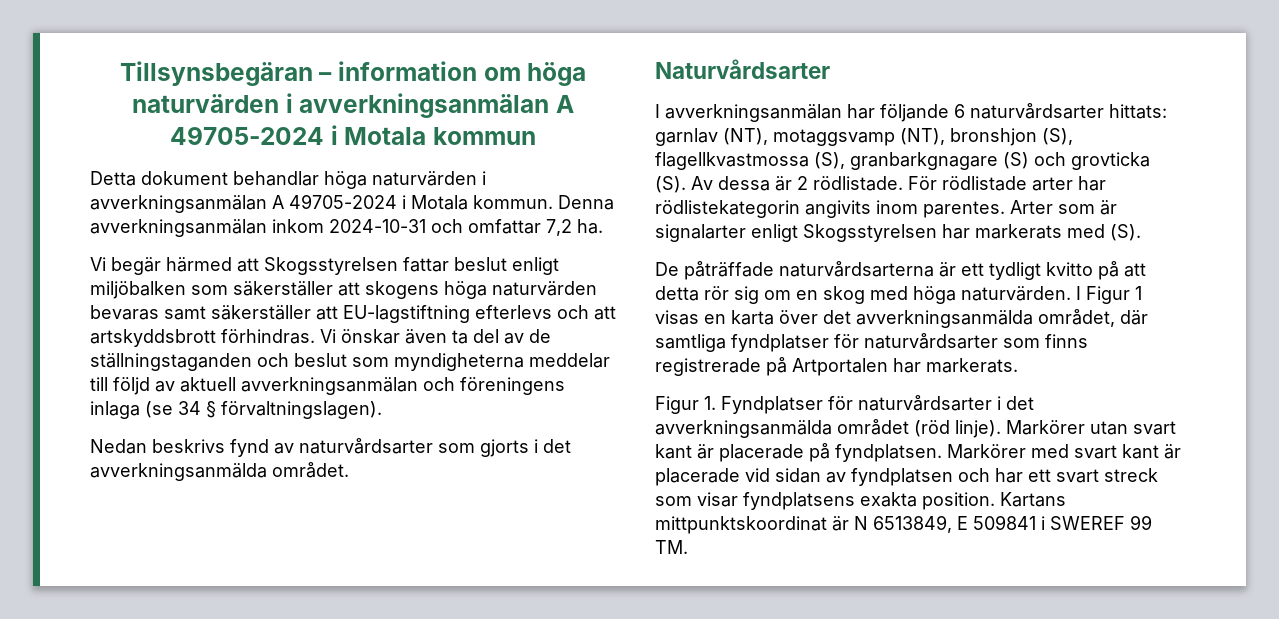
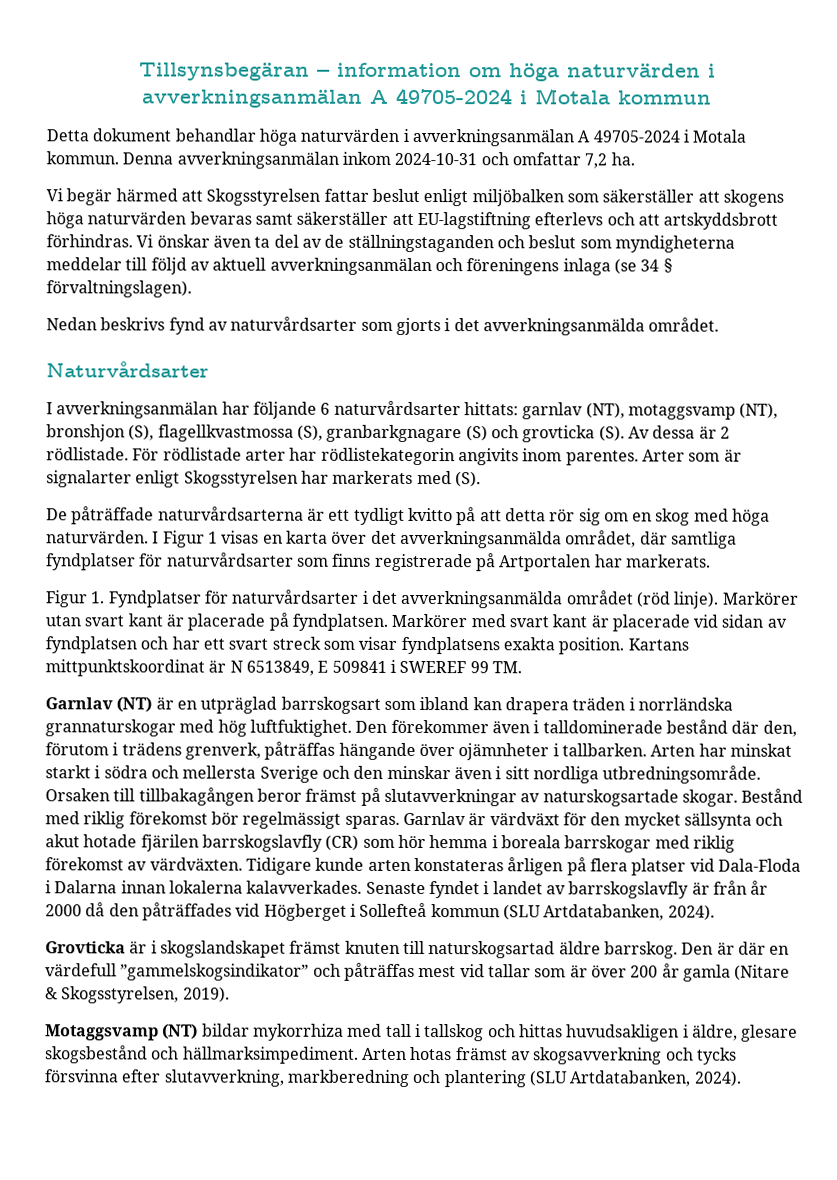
(688, 547) none -> [45,696,733,715] [45,719,797,737] [45,741,792,761] [45,765,762,784] [45,787,804,807] [45,811,784,830] [45,834,735,853] [45,857,801,876] [45,880,769,899] [45,902,715,921] [45,940,790,959] [45,962,791,982] [45,986,230,1004] [45,1023,799,1042] [45,1045,737,1065] [44,1069,741,1088] // Garnlav (NT) är en utpräglad barrskogsart som ibland kan drapera träden i norrländska grannaturskogar med hög luftfuktighet. Den förekommer även i talldominerade bestånd där den, förutom i trädens grenverk, påträffas hängande över ojämnheter i tallbarken. Arten har minskat starkt i södra och mellersta Sverige och den minskar även i sitt nordliga utbredningsområde. Orsaken till tillbakagången beror främst på slutavverkningar av naturskogsartade skogar. Bestånd med riklig förekomst bör regelmässigt sparas. Garnlav är värdväxt för den mycket sällsynta och akut hotade fjärilen barrskogslavfly (CR) som hör hemma i boreala barrskogar med riklig förekomst av värdväxten. Tidigare kunde arten konstateras årligen på flera platser vid Dala-Floda i Dalarna innan lokalerna kalavverkades. Senaste fyndet i landet av barrskogslavfly är från år 2000 då den påträffades vid Högberget i Sollefteå kommun (SLU Artdatabanken, 2024). // Grovticka är i skogslandskapet främst knuten till naturskogsartad äldre barrskog. Den är där en värdefull ”gammelskogsindikator” och påträffas mest vid tallar som är över 200 år gamla (Nitare & Skogsstyrelsen, 2019). // Motaggsvamp (NT) bildar mykorrhiza med tall i tallskog och hittas huvudsakligen i äldre, glesare skogsbestånd och hällmarksimpediment. Arten hotas främst av skogsavverkning och tycks försvinna efter slutavverkning, markberedning och plantering (SLU Artdatabanken, 2024).

